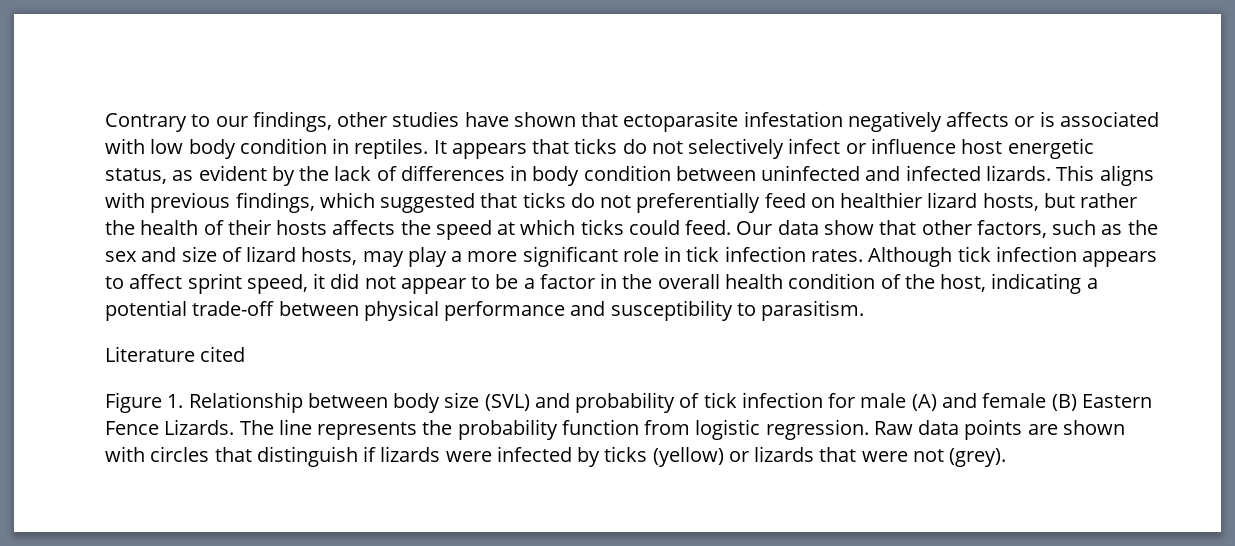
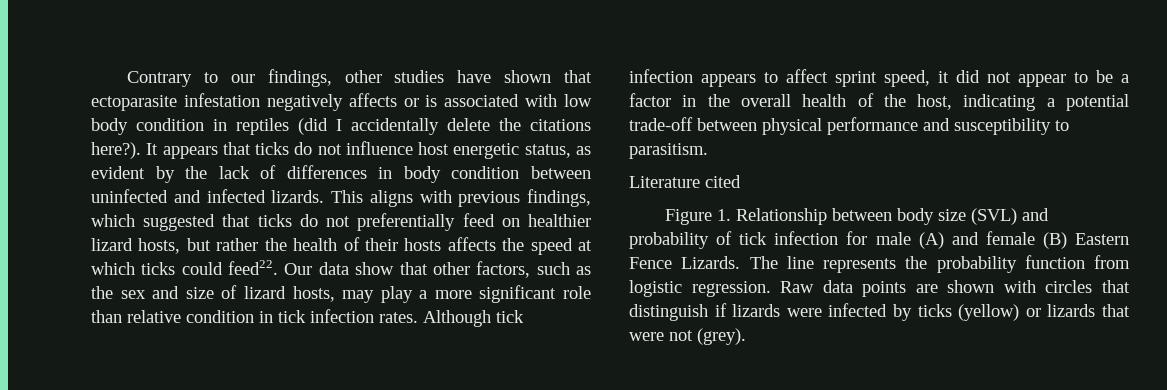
[354,138,429,159] reptiles. -> [236,118,591,135] [91,142,141,159] reptiles (did I accidentally delete the citations here?).
[688,138,866,159] selectively infect or -> (342, 149) none
[685,220,732,235] feed. -> [228,260,279,275] feed22.
(659, 254) none -> [91,310,254,323] than relative condition
[788,273,876,289] condition -> (847, 100) none

